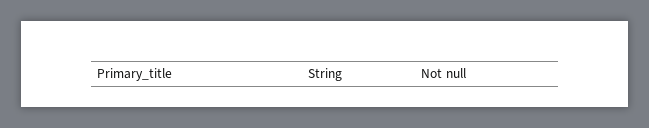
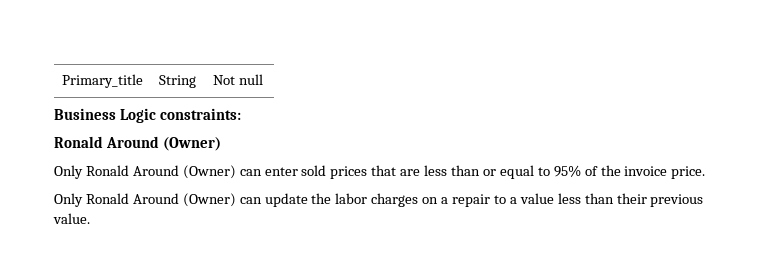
(466, 73) none -> [54,108,241,123] [54,136,221,151] [54,165,706,179] [54,193,704,207] [53,213,90,224] // Business Logic constraints: // Ronald Around (Owner) // Only Ronald Around (Owner) can enter sold prices that are less than or equal to 95% of the invoice price. // Only Ronald Around (Owner) can update the labor charges on a repair to a value less than their previous value.

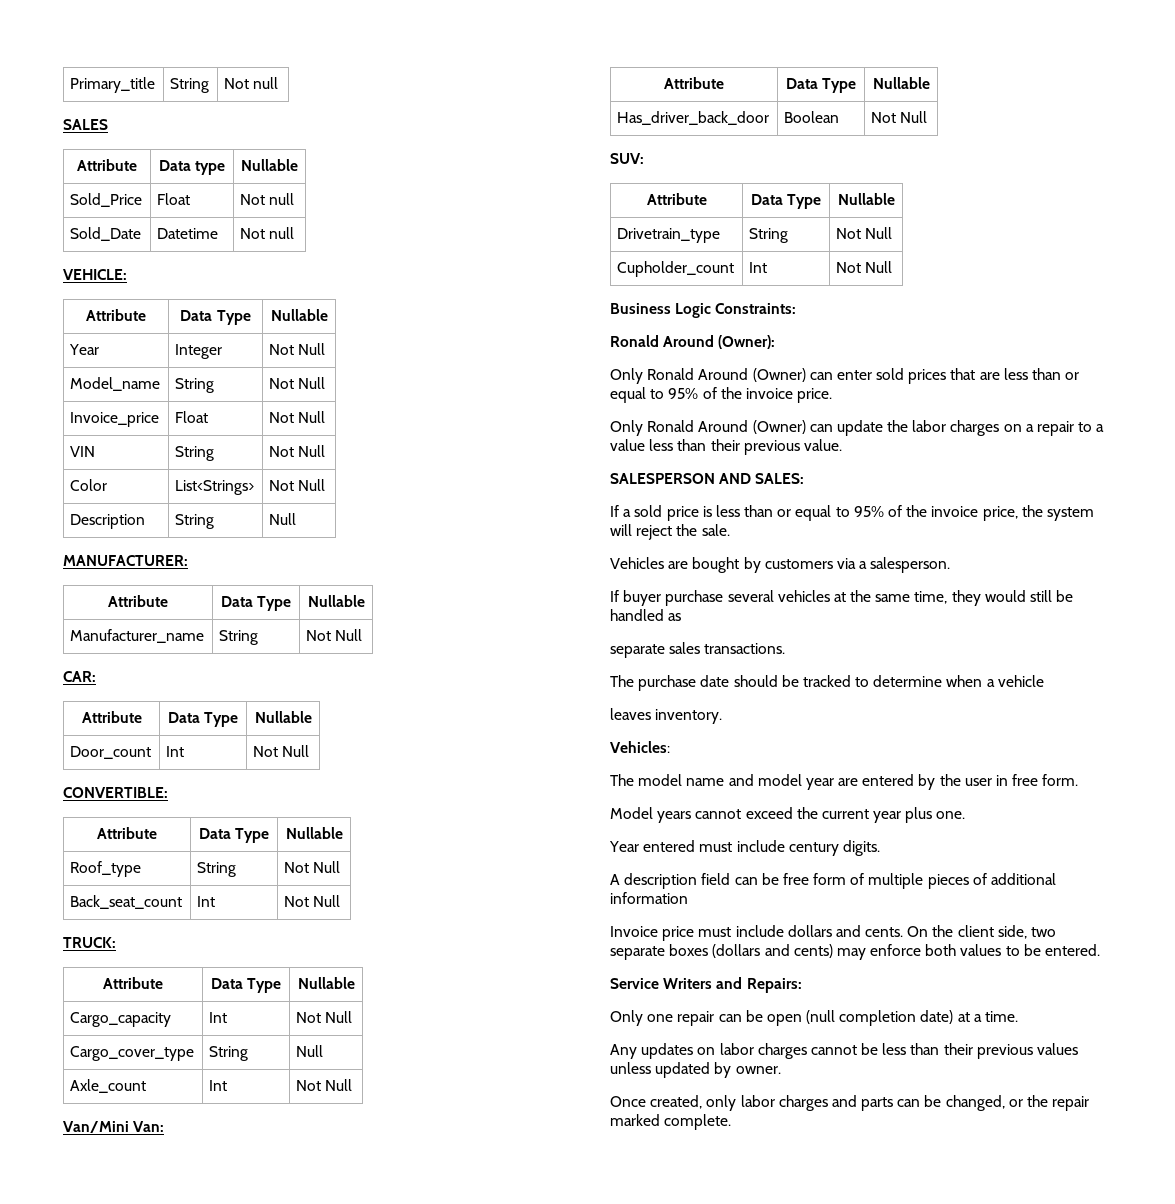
(263, 79) none -> [63,119,108,130] [77,159,137,171] [158,160,226,175] [241,159,298,171] [70,193,143,207] [157,193,191,205] [240,193,295,205] [70,227,142,241] [157,228,219,239] [240,227,295,239] [63,269,127,280] [86,309,146,321] [180,310,251,325] [270,309,328,321] [69,344,100,355] [175,344,223,359] [269,343,326,355] [70,377,161,391] [175,378,215,393] [269,377,326,389] [70,412,160,427] [175,411,209,423] [269,411,326,423] [70,446,96,457] [175,446,215,461] [269,445,326,457] [70,479,108,491] [175,480,255,495] [269,479,326,491] [70,514,146,529] [175,514,215,529] [269,513,297,525] [63,555,188,566] [108,595,168,607] [220,596,292,611] [307,595,365,607] [70,629,205,643] [219,630,259,645] [306,629,363,641] [63,671,96,682] [81,711,142,723] [167,712,239,727] [254,711,312,723] [70,746,152,759] [166,746,185,757] [253,745,310,757] [63,787,168,798] [97,827,157,839] [198,828,270,843] [285,827,343,839] [70,861,142,877] [197,862,237,877] [284,861,341,873] [70,895,183,909] [197,896,216,907] [284,895,341,907] [63,937,116,948] [103,977,163,989] [210,978,282,993] [297,977,355,989] [70,1012,172,1027] [209,1012,228,1023] [296,1011,353,1023] [70,1046,195,1061] [209,1046,249,1061] [296,1045,324,1057] [70,1079,147,1093] [209,1080,228,1091] [296,1079,353,1091] [63,1121,165,1133] [664,77,724,89] [785,78,857,93] [872,77,930,89] [617,111,770,125] [784,111,840,123] [871,111,928,123] [610,153,644,164] [646,193,707,205] [750,194,822,209] [837,193,895,205] [617,228,721,243] [749,228,789,243] [836,227,893,239] [617,261,735,277] [749,262,768,273] [836,261,893,273] // SALES // Attribute | Data type | Nullable // Sold_Price | Float | Not null // Sold_Date | Datetime | Not null // VEHICLE: // Attribute | Data Type | Nullable // Year | Integer | Not Null // Model_name | String | Not Null // Invoice_price | Float | Not Null // VIN | String | Not Null // Color | List<Strings> | Not Null // Description | String | Null // MANUFACTURER: // Attribute | Data Type | Nullable // Manufacturer_name | String | Not Null // CAR: // Attribute | Data Type | Nullable // Door_count | Int | Not Null // CONVERTIBLE: // Attribute | Data Type | Nullable // Roof_type | String | Not Null // Back_seat_count | Int | Not Null // TRUCK: // Attribute | Data Type | Nullable // Cargo_capacity | Int | Not Null // Cargo_cover_type | String | Null // Axle_count | Int | Not Null // Van/Mini Van: // Attribute | Data Type | Nullable // Has_driver_back_door | Boolean | Not Null // SUV: // Attribute | Data Type | Nullable // Drivetrain_type | String | Not Null // Cupholder_count | Int | Not Null
[159,108,241,120] [54,136,221,151] constraints: // Ronald Around (Owner) -> [715,303,797,314] [610,335,776,349] Constraints: // Ronald Around (Owner):
(90, 218) none -> [610,473,805,484] [610,505,1094,521] [610,524,730,540] [610,557,951,573] [610,590,1074,606] [610,609,682,621] [610,642,786,658] [610,675,1044,691] [610,708,723,724] [610,741,670,753] [610,774,1079,790] [610,807,966,823] [609,840,880,856] [610,873,1057,889] [610,892,688,904] [610,925,1057,941] [610,944,1101,960] [610,977,802,993] [610,1010,1019,1026] [610,1043,1079,1059] [610,1062,781,1078] [610,1095,1090,1111] [610,1114,732,1130] // SALESPERSON AND SALES: // If a sold price is less than or equal to 95% of the invoice price, the system will reject the sale. // Vehicles are bought by customers via a salesperson. // If buyer purchase several vehicles at the same time, they would still be handled as // separate sales transactions. // The purchase date should be tracked to determine when a vehicle // leaves inventory. // Vehicles: // The model name and model year are entered by the user in free form. // Model years cannot exceed the current year plus one. // Year entered must include century digits. // A description field can be free form of multiple pieces of additional information // Invoice price must include dollars and cents. On the client side, two separate boxes (dollars and cents) may enforce both values to be entered. // Service Writers and Repairs: // Only one repair can be open (null completion date) at a time. // Any updates on labor charges cannot be less than their previous values unless updated by owner. // Once created, only labor charges and parts can be changed, or the repair marked complete.

